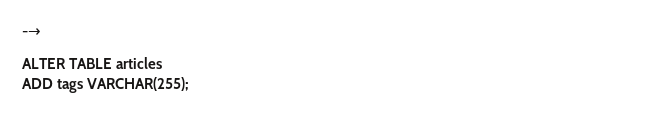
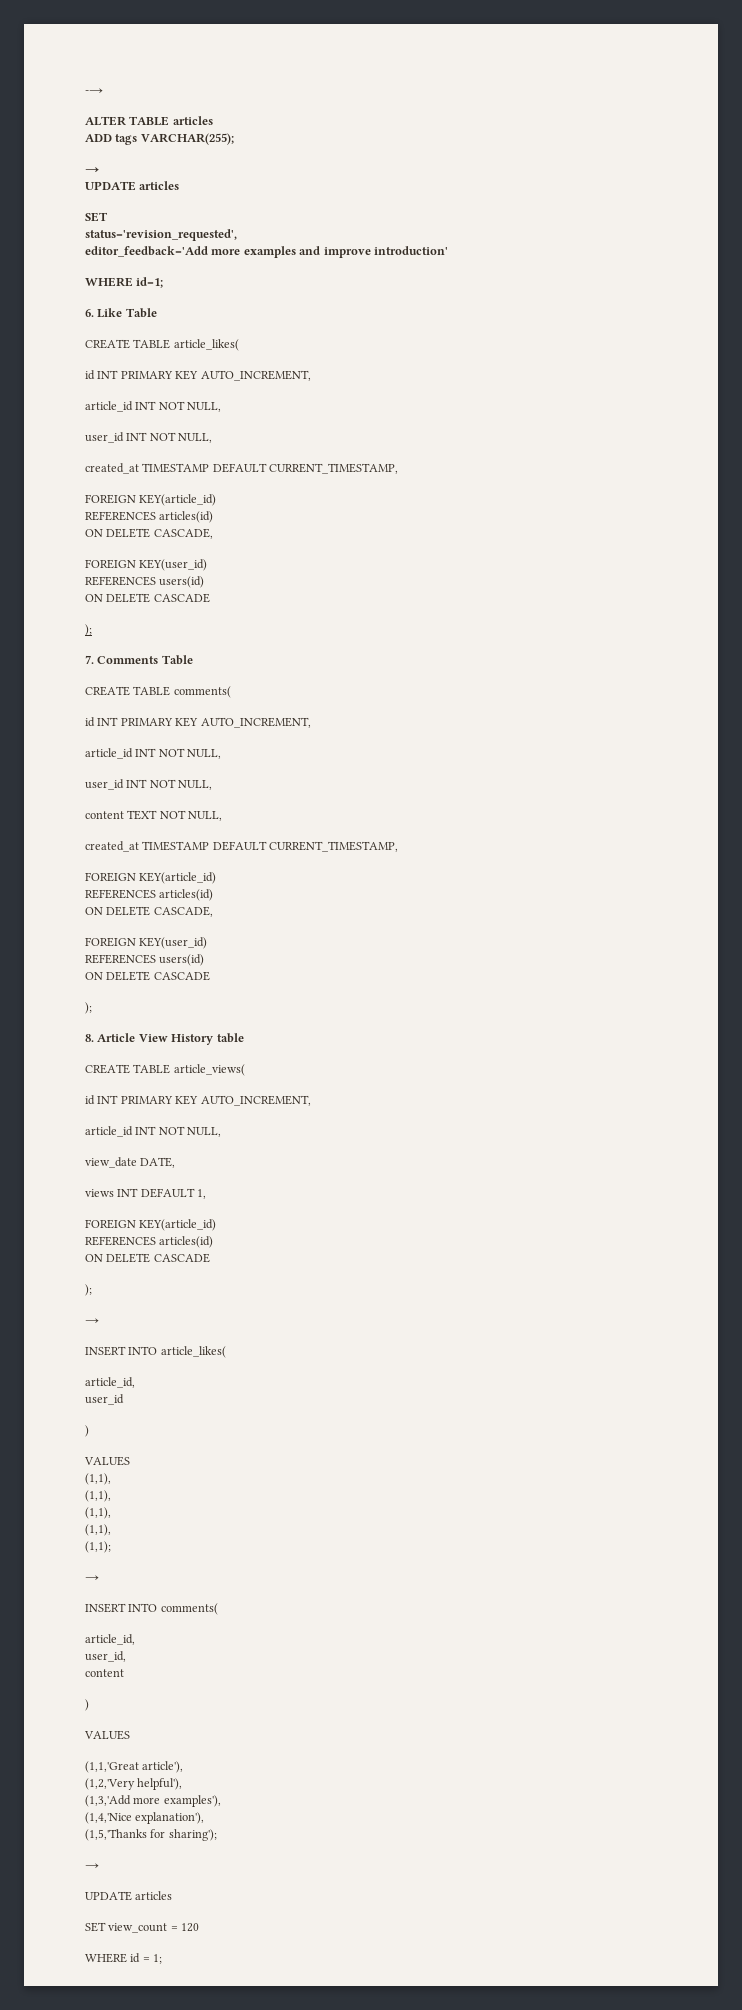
(190, 84) none -> [85,167,99,173] [85,181,180,191] [85,212,108,222] [85,229,237,241] [85,246,448,258] [85,277,164,288] [85,308,157,318] [85,339,239,351] [85,370,311,381] [85,401,222,412] [85,432,213,443] [85,463,399,474] [85,494,217,506] [85,511,214,523] [85,528,213,539] [85,559,208,571] [85,576,205,588] [85,593,210,603] [85,624,92,636] [85,655,193,665] [85,686,231,698] [85,717,311,728] [85,748,222,759] [85,779,213,790] [85,810,223,821] [85,841,399,852] [85,872,217,884] [85,889,214,901] [85,906,213,917] [85,937,208,949] [85,954,205,966] [85,971,210,981] [85,1002,92,1014] [85,1033,244,1045] [85,1064,245,1076] [85,1095,311,1106] [85,1126,222,1137] [85,1157,176,1168] [85,1188,207,1199] [85,1219,217,1231] [85,1236,214,1248] [85,1253,210,1263] [85,1284,92,1296] [85,1318,99,1324] [85,1346,226,1358] [85,1377,135,1388] [85,1394,124,1405] [85,1425,89,1437] [84,1456,130,1466] [85,1473,111,1485] [85,1490,111,1502] [85,1507,111,1519] [85,1524,111,1536] [85,1541,111,1553] [85,1575,99,1581] [85,1603,218,1615] [85,1634,135,1645] [85,1651,126,1662] [85,1669,124,1677] [85,1699,89,1711] [84,1730,130,1740] [85,1761,184,1773] [85,1778,183,1790] [85,1795,221,1807] [85,1812,205,1824] [85,1829,217,1841] [85,1863,99,1869] [85,1891,173,1901] [85,1922,200,1933] [85,1953,163,1964] // → // UPDATE articles // SET // status='revision_requested', // editor_feedback='Add more examples and improve introduction' // WHERE id=1; // 6. Like Table // CREATE TABLE article_likes( // id INT PRIMARY KEY AUTO_INCREMENT, // article_id INT NOT NULL, // user_id INT NOT NULL, // created_at TIMESTAMP DEFAULT CURRENT_TIMESTAMP, // FOREIGN KEY(article_id) // REFERENCES articles(id) // ON DELETE CASCADE, // FOREIGN KEY(user_id) // REFERENCES users(id) // ON DELETE CASCADE // ); // 7. Comments Table // CREATE TABLE comments( // id INT PRIMARY KEY AUTO_INCREMENT, // article_id INT NOT NULL, // user_id INT NOT NULL, // content TEXT NOT NULL, // created_at TIMESTAMP DEFAULT CURRENT_TIMESTAMP, // FOREIGN KEY(article_id) // REFERENCES articles(id) // ON DELETE CASCADE, // FOREIGN KEY(user_id) // REFERENCES users(id) // ON DELETE CASCADE // ); // 8. Article View History table // CREATE TABLE article_views( // id INT PRIMARY KEY AUTO_INCREMENT, // article_id INT NOT NULL, // view_date DATE, // views INT DEFAULT 1, // FOREIGN KEY(article_id) // REFERENCES articles(id) // ON DELETE CASCADE // ); // → // INSERT INTO article_likes( // article_id, // user_id // ) // VALUES // (1,1), // (1,1), // (1,1), // (1,1), // (1,1); // → // INSERT INTO comments( // article_id, // user_id, // content // ) // VALUES // (1,1,'Great article'), // (1,2,'Very helpful'), // (1,3,'Add more examples'), // (1,4,'Nice explanation'), // (1,5,'Thanks for sharing'); // → // UPDATE articles // SET view_count = 120 // WHERE id = 1;

